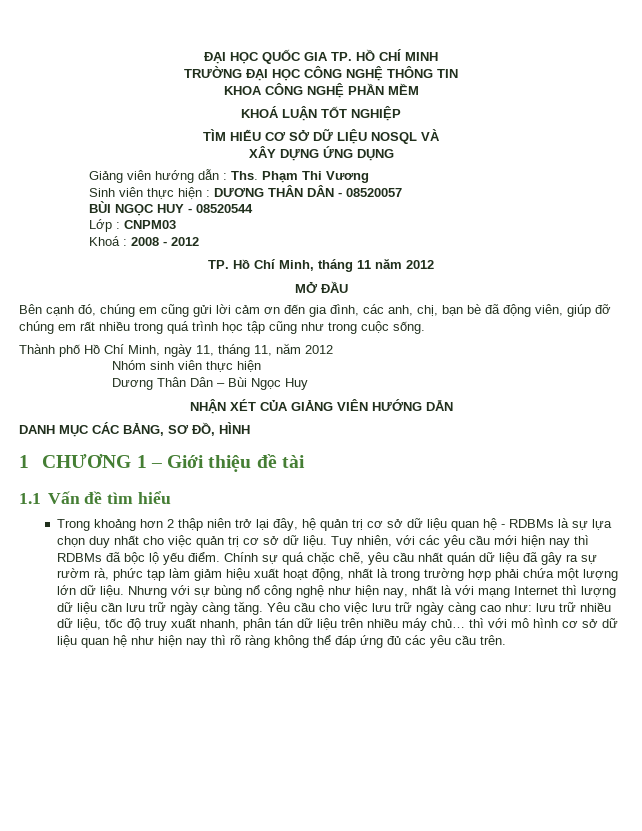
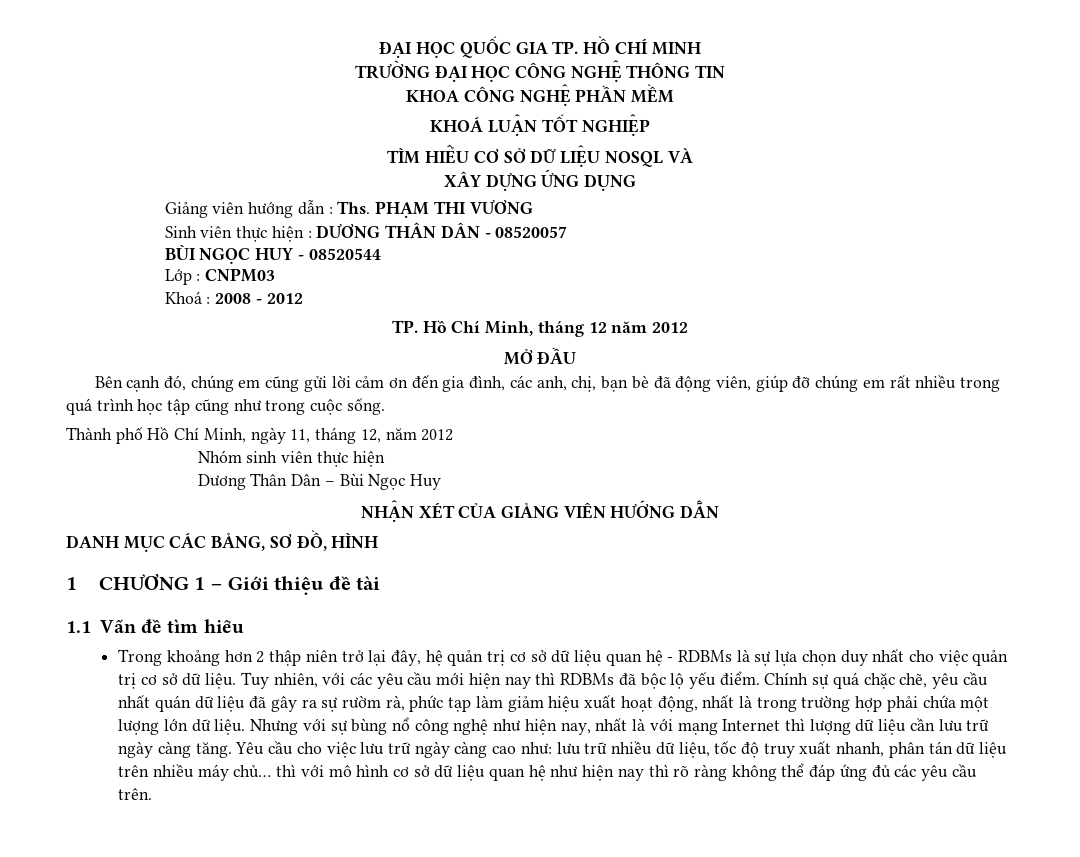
[261,171,369,183] Phạm Thi Vương -> [375,200,533,218] PHẠM THI VƯƠNG
[357,260,371,269] 11 -> [588,322,607,333] 12
[254,345,272,356] 11, -> [360,429,381,443] 12,

